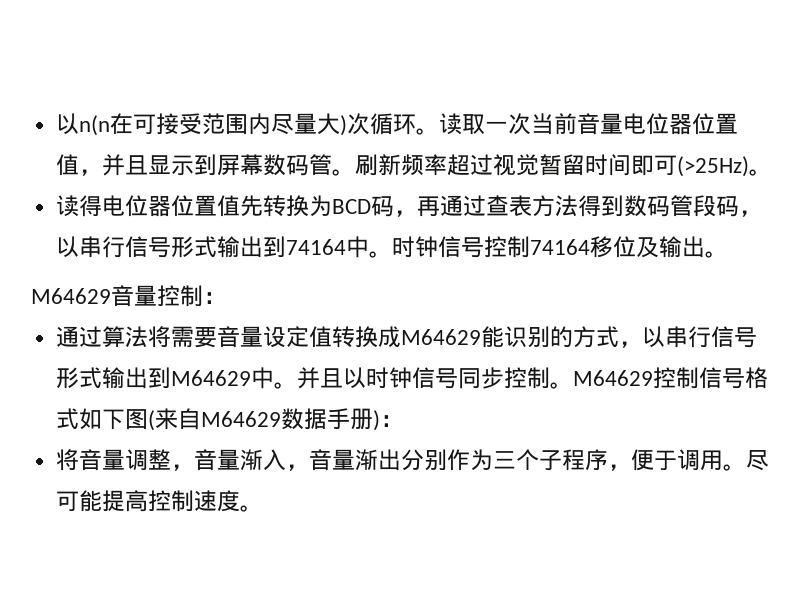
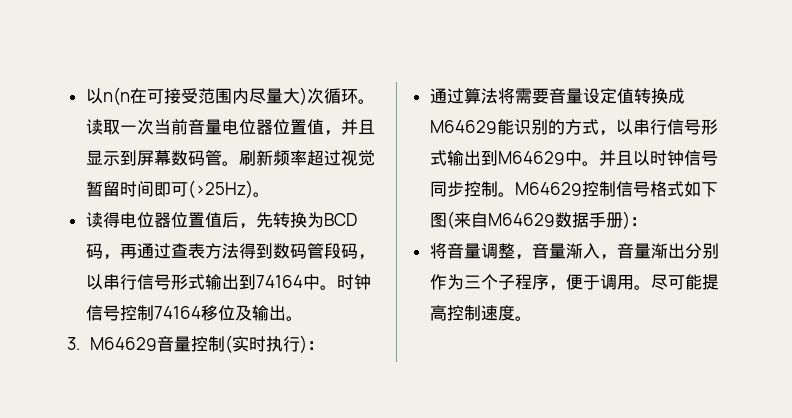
(241, 206) none -> [221,212,256,229] 后，
(729, 254) none -> [67,337,80,350] 3.
(203, 296) none -> [225,335,308,354] (实时执行)

